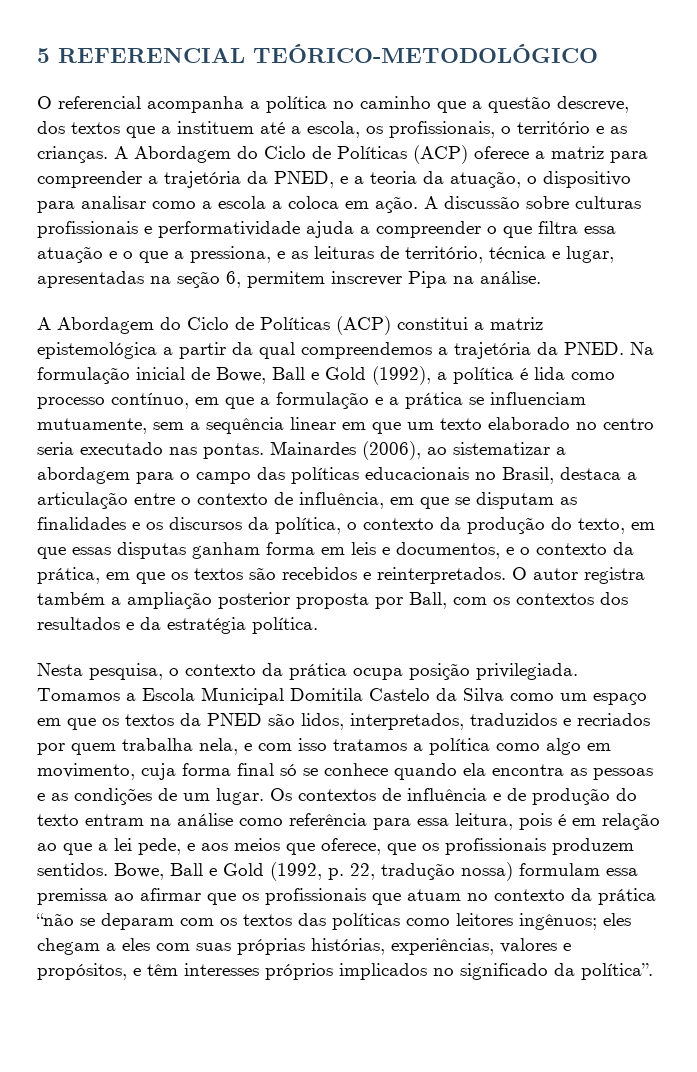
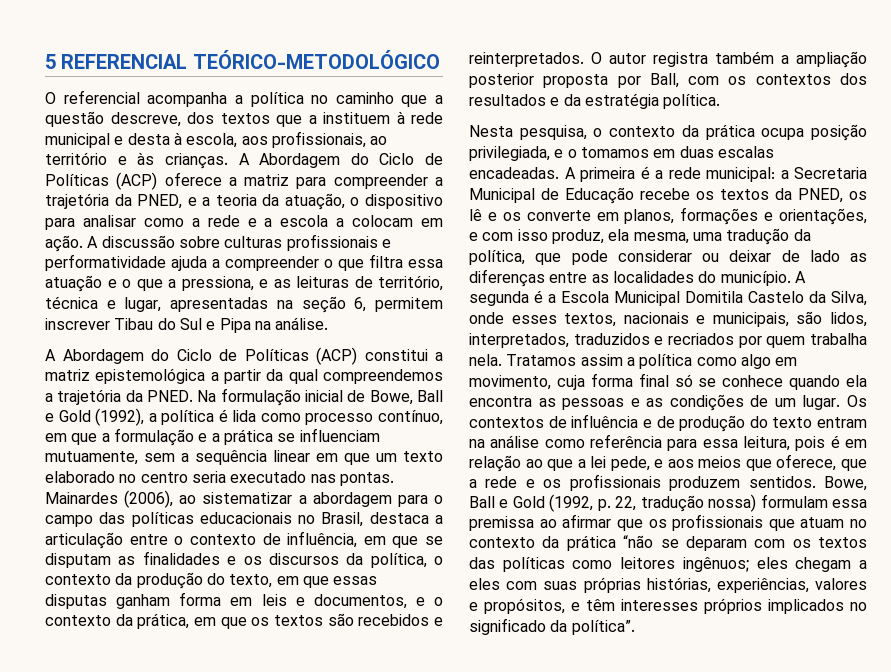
[260,121,511,138] até a escola, os profissionais, o -> [396,111,443,124] [45,131,388,148] à rede municipal e desta à escola, aos profissionais, ao
[610,126,627,134] as -> [137,152,155,165] às
(212, 205) none -> [207,215,273,227] rede e a
[288,196,339,209] coloca -> [352,215,414,227] colocam
(402, 278) none -> [114,318,216,330] Tibau do Sul e
[476,663,578,680] [37,688,120,701] privilegiada. Tomamos -> [469,146,774,161] [469,166,867,182] [469,187,867,204] [469,207,867,225] [469,228,811,245] [469,250,867,265] [469,269,806,287] [469,290,543,306] privilegiada, e o tomamos em duas escalas encadeadas. A primeira é a rede municipal: a Secretaria Municipal de Educação recebe os textos da PNED, os lê e os converte em planos, formações e orientações, e com isso produz, ela mesma, uma tradução da política, que pode considerar ou deixar de lado as diferenças entre as localidades do município. A segunda é
[463,688,647,705] [37,713,262,730] Silva como um espaço em que os textos da PNED -> [831,291,867,306] [469,312,789,327] Silva, onde esses textos, nacionais e municipais,
[199,738,407,755] nela, e com isso tratamos -> [469,354,623,366] nela. Tratamos assim
(416, 849) none -> [469,476,535,488] a rede e

